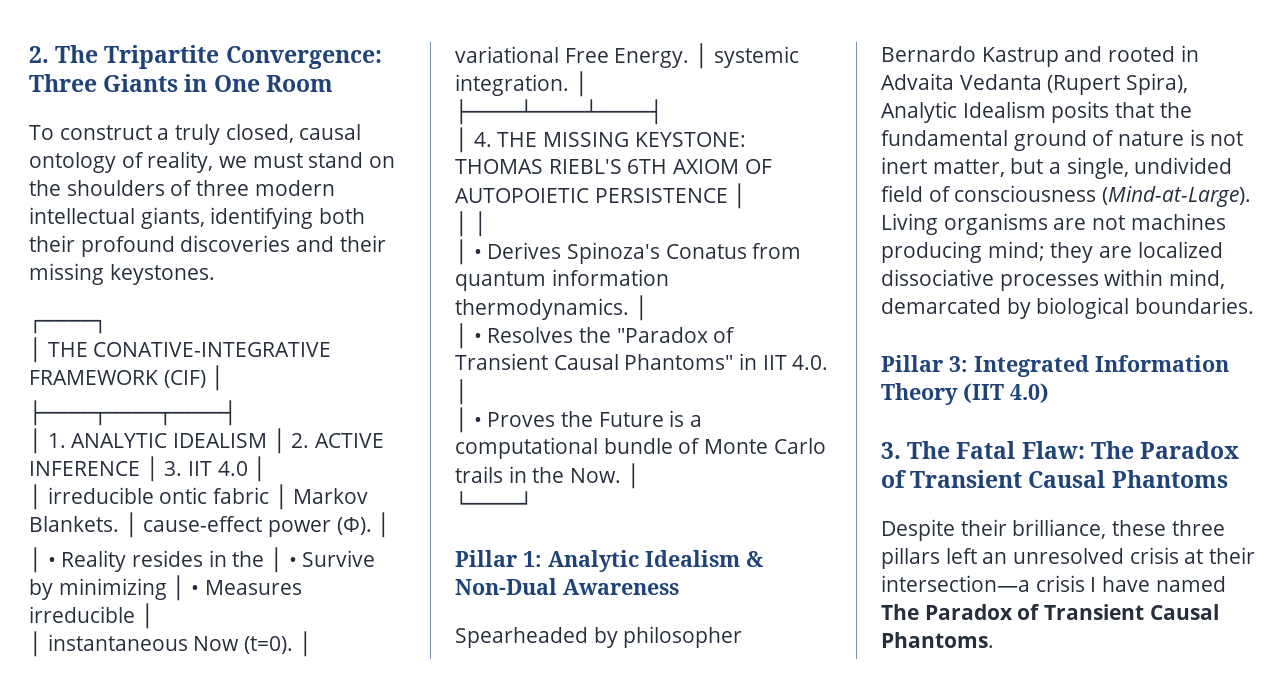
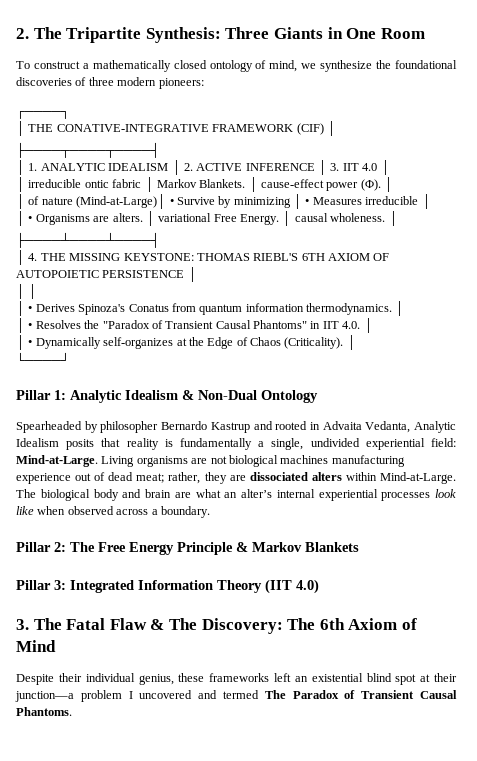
[225,46,382,69] Convergence: -> [145,27,221,43] Synthesis:
[174,124,362,145] [29,151,396,173] [29,180,335,196] [29,207,366,229] [29,235,386,257] [29,263,215,285] truly closed, causal ontology of reality, we must stand on the shoulders of three modern intellectual giants, identifying both their profound discoveries and their missing keystones. -> [92,60,458,72] [16,77,204,89] mathematically closed ontology of mind, we synthesize the foundational discoveries of three modern pioneers:
[47,547,284,573] • Reality resides in the │ -> [28,194,167,209] of nature (Mind-at-Large)│
[47,634,294,654] instantaneous Now (t=0). -> [28,213,143,225] • Organisms are alters.
[713,46,799,68] [455,74,569,96] systemic integration. -> [294,213,386,222] causal wholeness.
[487,410,703,427] [455,437,826,459] [455,466,622,483] Proves the Future is a computational bundle of Monte Carlo trails in the Now. -> [35,337,344,349] Dynamically self-organizes at the Edge of Chaos (Criticality).
[563,579,679,595] Awareness -> [261,390,318,403] Ontology
[959,73,1189,95] Vedanta (Rupert Spira), -> [365,421,411,433] Vedanta,
[1159,102,1192,118] [881,129,1244,151] [881,157,1233,179] [881,185,1252,207] [881,213,1226,235] [881,241,1223,263] [881,269,1226,291] [881,297,1255,319] the fundamental ground of nature is not inert matter, but a single, undivided field of consciousness (Mind-at-Large). Living organisms are not machines producing mind; they are localized dissociative processes within mind, demarcated by biological boundaries. -> [126,438,456,450] [16,455,405,467] [16,472,456,484] [16,489,456,501] [16,506,210,518] [16,542,359,555] reality is fundamentally a single, undivided experiential field: Mind-at-Large. Living organisms are not biological machines manufacturing experience out of dead meat; rather, they are dissociated alters within Mind-at-Large. The biological body and brain are what an alter’s internal experiential processes look like when observed across a boundary. // Pillar 2: The Free Energy Principle & Markov Blankets
[1021,441,1240,459] [881,470,1228,488] [881,519,1225,541] [881,547,1256,569] [881,575,1226,592] Flaw: The Paradox of Transient Causal Phantoms // Despite their brilliance, these three pillars left an unresolved crisis at their intersection—a crisis I have named -> [109,618,417,634] [16,640,56,652] [16,673,457,685] [15,690,259,702] Flaw & The Discovery: The 6th Axiom of Mind // Despite their individual genius, these frameworks left an existential blind spot at their junction—a problem I uncovered and termed

